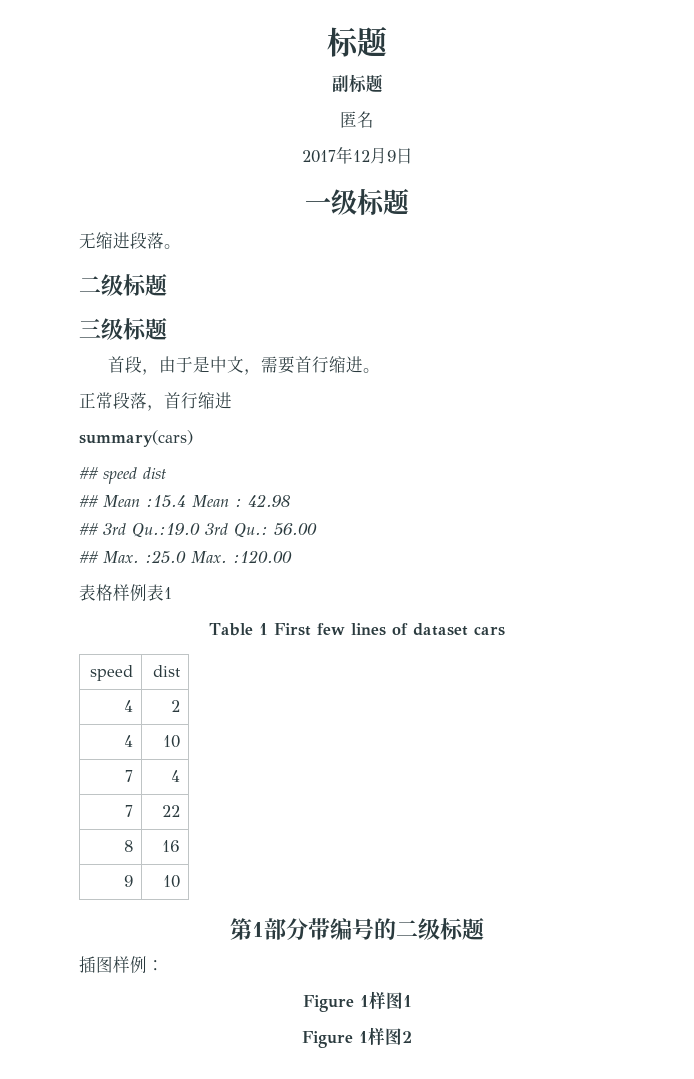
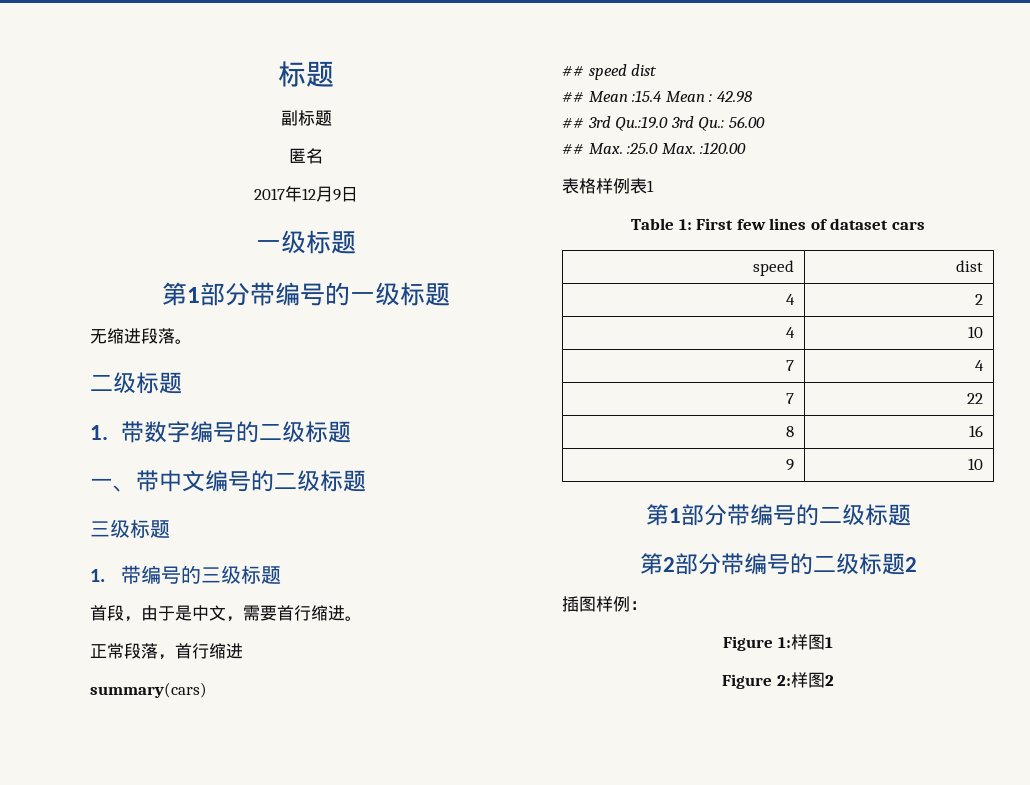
(409, 201) none -> [162,282,450,306] // 第1部分带编号的一级标题
(167, 284) none -> [90,421,351,443] [90,470,366,492] [90,519,170,538] [90,565,201,584] 1.带数字编号的二级标题 // 一、带中文编号的二级标题 // 三级标题 // 1.带编号的
[258,623,268,635] 1 -> [678,219,692,230] 1:
(484, 928) none -> [639,553,917,575] // 第2部分带编号的二级标题2
[359,995,369,1007] 1 -> [777,637,791,648] 1:
[359,1031,368,1043] 1 -> [776,675,791,686] 2:

